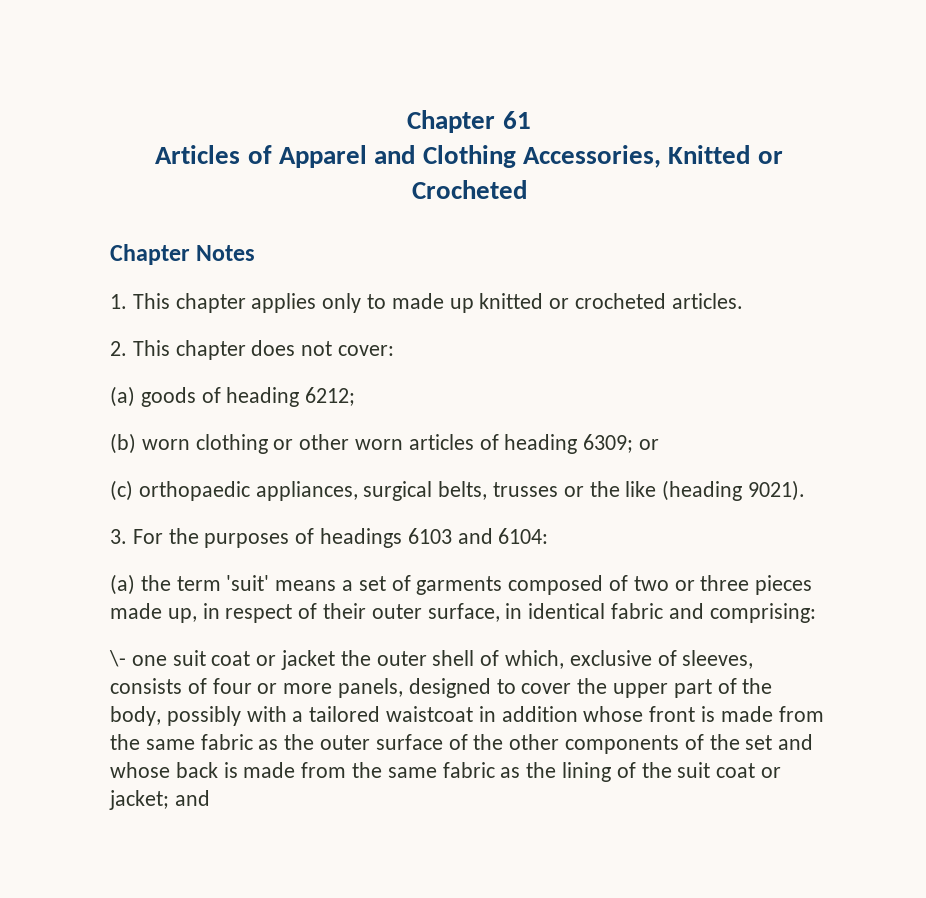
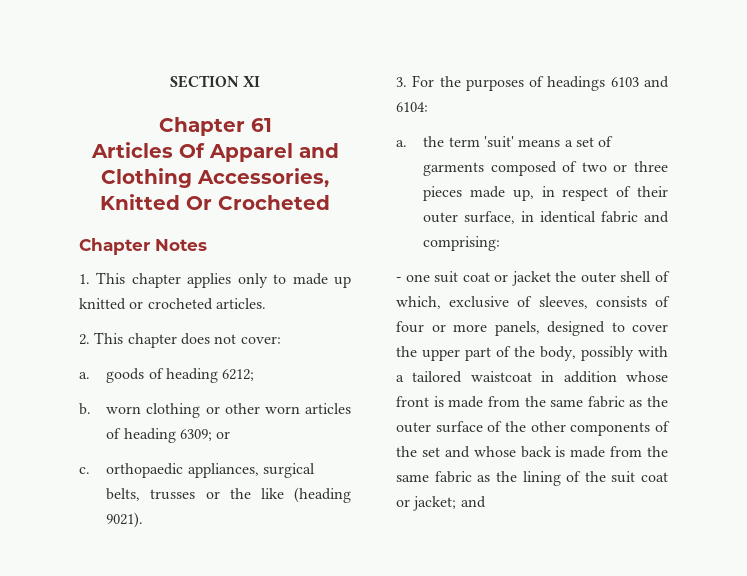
(407, 121) none -> [169,75,261,88] SECTION XI //
[247,145,272,164] of -> [178,143,205,158] Of
[757,151,783,164] or -> [186,196,212,210] Or
[110,386,135,407] (a) -> [79,372,90,379] a.
[110,433,136,454] (b) -> [79,403,91,415] b.
[110,480,133,501] (c) -> [79,467,90,474] c.
[110,574,135,595] (a) -> [396,140,407,147] a.
[109,650,126,667] \- -> [396,277,401,282] -

